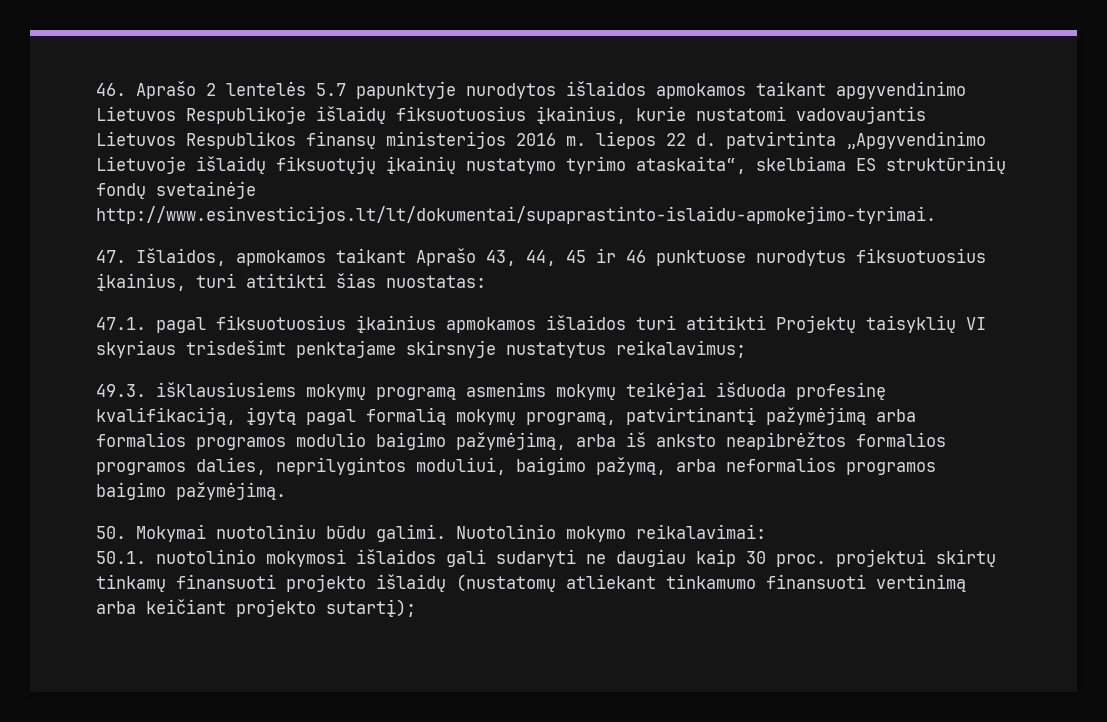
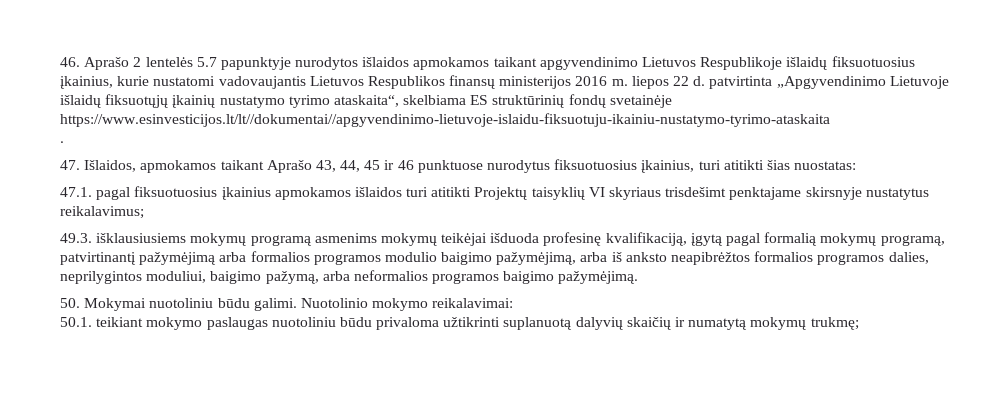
[96,206,936,224] http://www.esinvesticijos.lt/lt/dokumentai/supaprastinto-islaidu-apmokejimo-tyrimai. -> [60,113,830,127] [60,141,64,143] https://www.esinvesticijos.lt/lt//dokumentai//apgyvendinimo-lietuvoje-islaidu-fiksuotuju-ikainiu-nustatymo-tyrimo-ataskaita // .
[156,549,996,567] [96,574,966,592] [96,599,416,617] nuotolinio mokymosi išlaidos gali sudaryti ne daugiau kaip 30 proc. projektui skirtų tinkamų finansuoti projekto išlaidų (nustatomų atliekant tinkamumo finansuoti vertinimą arba keičiant projekto sutartį); -> [96,317,859,330] teikiant mokymo paslaugas nuotoliniu būdu privaloma užtikrinti suplanuotą dalyvių skaičių ir numatytą mokymų trukmę;

